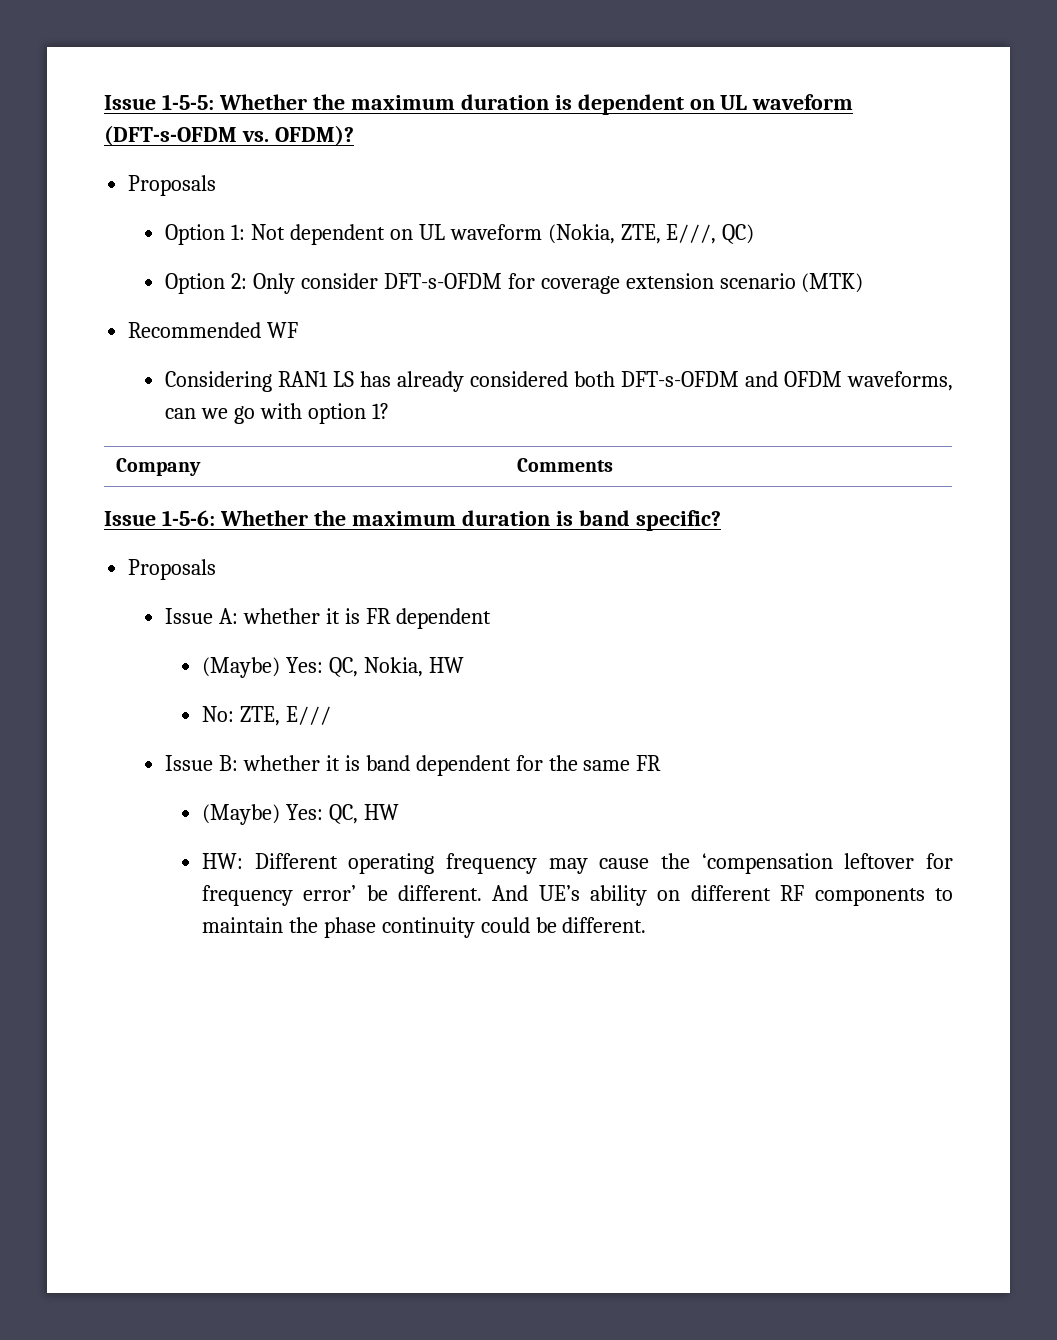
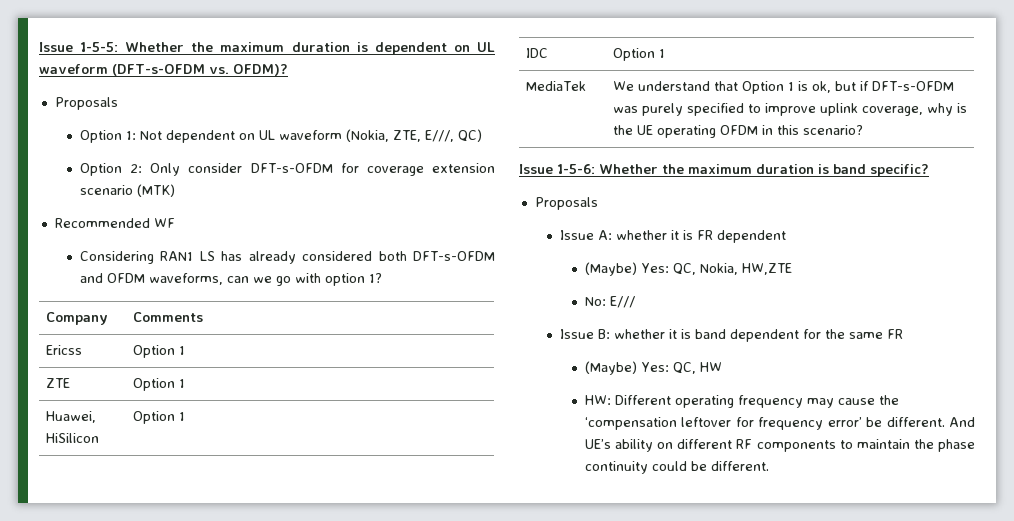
(614, 465) none -> [45,345,82,355] [132,345,185,358] [45,378,70,388] [132,378,185,391] [45,411,96,423] [45,433,99,443] [132,411,185,424] [525,48,548,58] [612,48,665,61] [525,81,586,91] [612,81,954,94] [612,103,967,116] [612,125,863,138] // Ericss | Option 1 // ZTE | Option 1 // Huawei, HiSilicon | Option 1 // IDC | Option 1 // MediaTek | We understand that Option 1 is ok, but if DFT-s-OFDM was purely specified to improve uplink coverage, why is the UE operating OFDM in this scenario?
[428,657,464,673] HW -> [742,263,793,275] HW,ZTE
[239,706,280,726] ZTE, -> (607, 301) none

